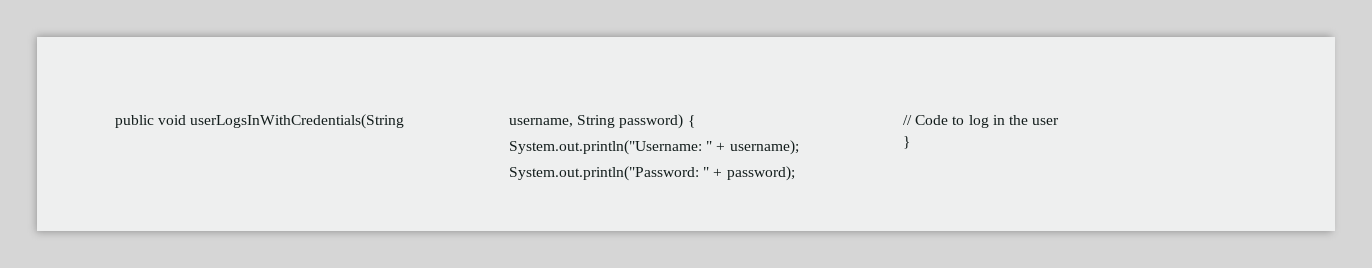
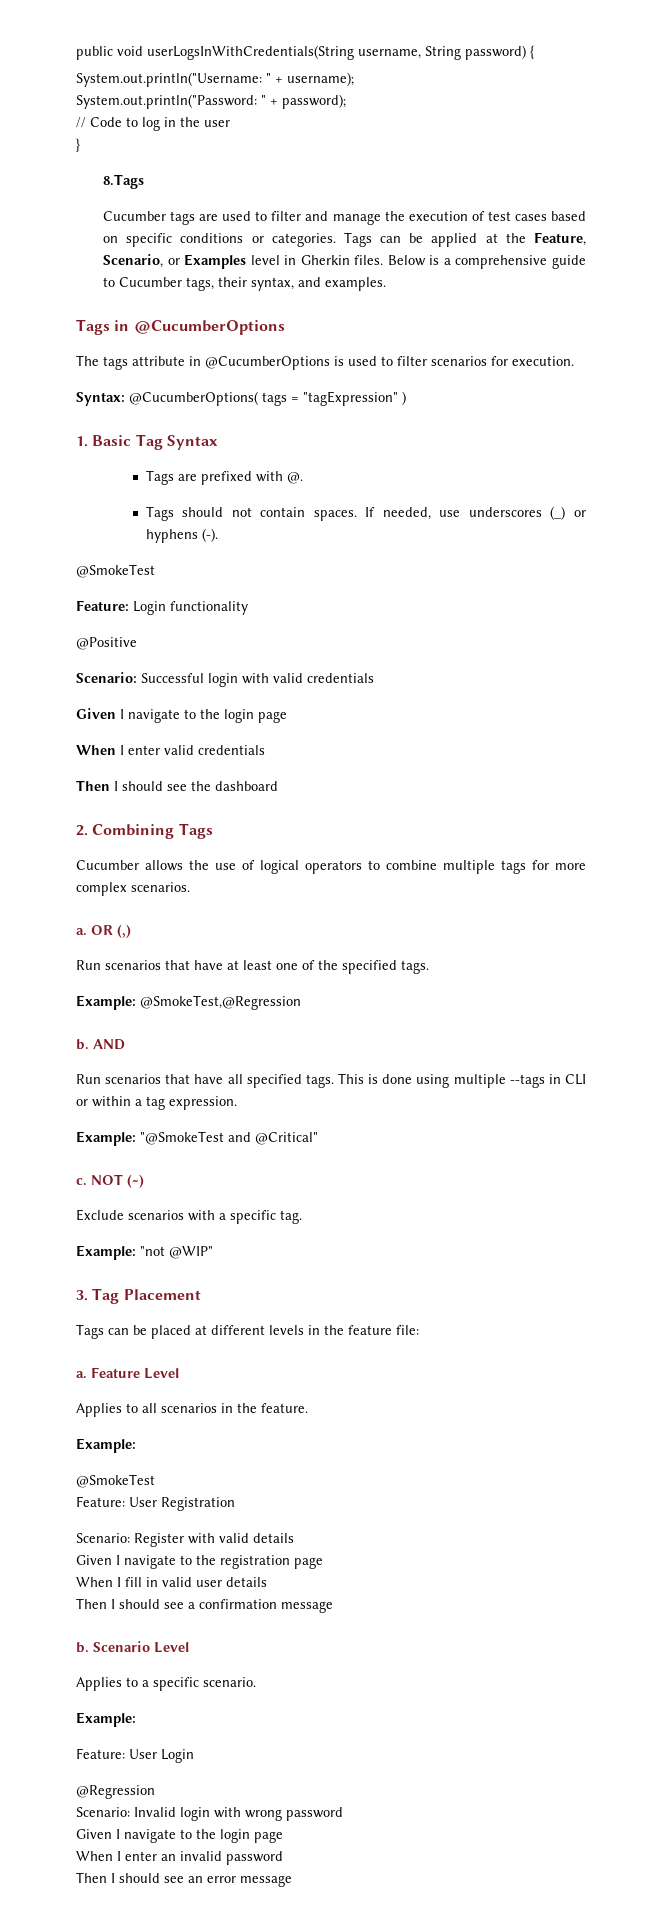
(910, 142) none -> [102,174,144,189] [102,211,586,225] [102,232,586,247] [102,254,586,269] [102,277,386,291] [76,319,285,335] [76,355,574,370] [76,391,406,406] [76,434,218,450] [145,470,303,485] [145,506,587,521] [145,528,218,543] [76,564,155,578] [76,600,248,615] [76,637,137,650] [76,672,374,687] [76,708,287,723] [76,745,265,755] [76,780,278,791] [76,823,213,839] [76,860,586,874] [76,882,190,896] [76,924,131,938] [76,960,429,974] [76,995,301,1010] [76,1039,125,1050] [76,1073,587,1088] [76,1096,237,1110] [76,1131,318,1146] [76,1174,144,1188] [76,1209,302,1224] [76,1245,213,1260] [76,1288,201,1304] [76,1324,419,1339] [76,1367,179,1379] [76,1403,308,1417] [76,1438,136,1453] [76,1474,155,1488] [76,1496,235,1511] [76,1533,294,1547] [76,1555,323,1569] [76,1577,267,1587] [76,1598,333,1613] [76,1641,189,1653] [76,1677,256,1691] [76,1712,136,1727] [76,1748,194,1763] [76,1785,155,1799] [76,1807,343,1821] [76,1829,283,1843] [76,1851,283,1865] [76,1872,292,1887] // 8.Tags // Cucumber tags are used to filter and manage the execution of test cases based on specific conditions or categories. Tags can be applied at the Feature, Scenario, or Examples level in Gherkin files. Below is a comprehensive guide to Cucumber tags, their syntax, and examples. // Tags in @CucumberOptions // The tags attribute in @CucumberOptions is used to filter scenarios for execution. // Syntax: @CucumberOptions( tags = "tagExpression" ) // 1. Basic Tag Syntax // Tags are prefixed with @. // Tags should not contain spaces. If needed, use underscores (_) or hyphens (-). // @SmokeTest // Feature: Login functionality // @Positive // Scenario: Successful login with valid credentials // Given I navigate to the login page // When I enter valid credentials // Then I should see the dashboard // 2. Combining Tags // Cucumber allows the use of logical operators to combine multiple tags for more complex scenarios. // a. OR (,) // Run scenarios that have at least one of the specified tags. // Example: @SmokeTest,@Regression // b. AND // Run scenarios that have all specified tags. This is done using multiple --tags in CLI or within a tag expression. // Example: "@SmokeTest and @Critical" // c. NOT (~) // Exclude scenarios with a specific tag. // Example: "not @WIP" // 3. Tag Placement // Tags can be placed at different levels in the feature file: // a. Feature Level // Applies to all scenarios in the feature. // Example: // @SmokeTest // Feature: User Registration // Scenario: Register with valid details // Given I navigate to the registration page // When I fill in valid user details // Then I should see a confirmation message // b. Scenario Level // Applies to a specific scenario. // Example: // Feature: User Login // @Regression // Scenario: Invalid login with wrong password // Given I navigate to the login page // When I enter an invalid password // Then I should see an error message

